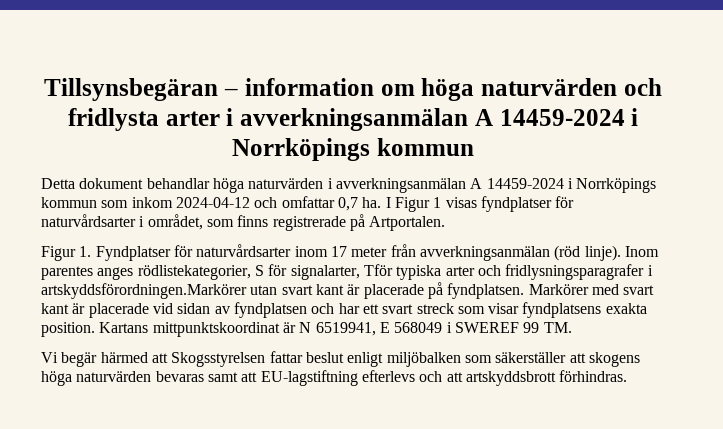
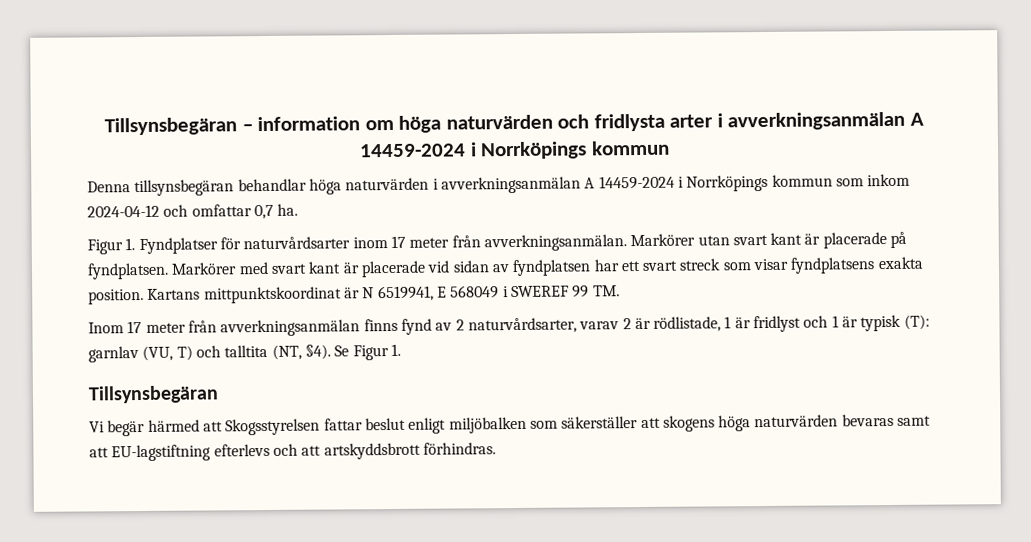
[41,178,144,189] Detta dokument -> [87,179,235,197] Denna tillsynsbegäran
[385,196,575,212] [41,214,446,231] I Figur 1 visas fyndplatser för naturvårdsarter i området, som finns registrerade på Artportalen. -> (299, 209) none
[419,245,659,261] [41,264,653,280] [41,283,247,299] avverkningsanmälan (röd linje). Inom parentes anges rödlistekategorier, S för signalarter, Tför typiska arter och fridlysningsparagrafer i artskyddsförordningen.Markörer -> [483,233,696,252] avverkningsanmälan. Markörer
[311,303,335,314] och -> (592, 268) none
(572, 327) none -> [88,314,930,337] [88,343,401,363] [88,385,219,404] // Inom 17 meter från avverkningsanmälan finns fynd av 2 naturvårdsarter, varav 2 är rödlistade, 1 är fridlyst och 1 är typisk (T): garnlav (VU, T) och talltita (NT, §4). Se Figur 1. // Tillsynsbegäran

